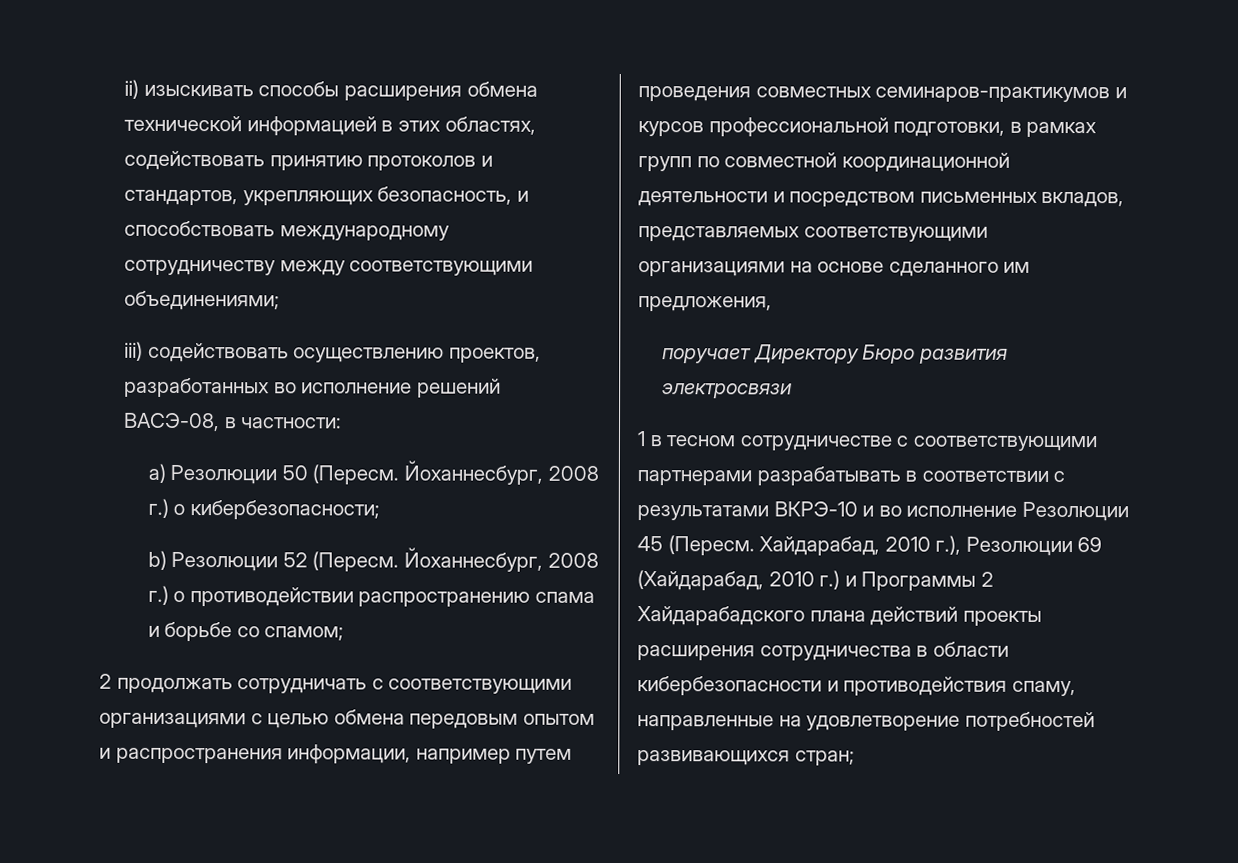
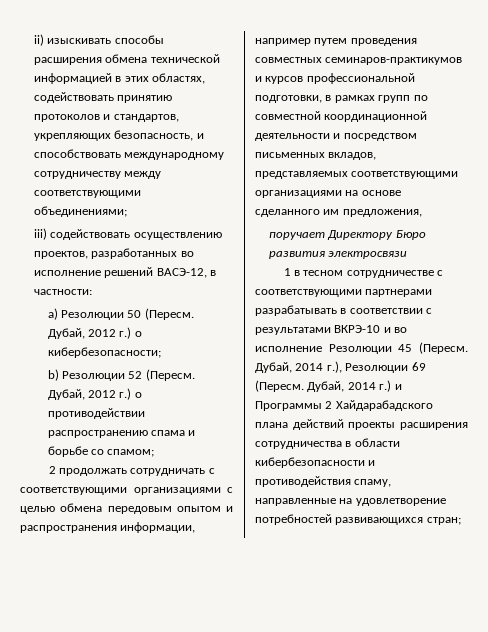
[124,412,221,432] ВАСЭ-08, -> [156,268,207,278] ВАСЭ-12,
[403,460,599,485] Йоханнесбург, 2008 -> [47,328,116,339] Дубай, 2012
[403,547,599,572] Йоханнесбург, 2008 -> [47,389,116,400] Дубай, 2012
[759,536,931,556] Хайдарабад, 2010 -> [255,362,324,373] Дубай, 2014
[637,570,815,591] (Хайдарабад, 2010 -> [255,380,376,392] (Пересм. Дубай, 2014

